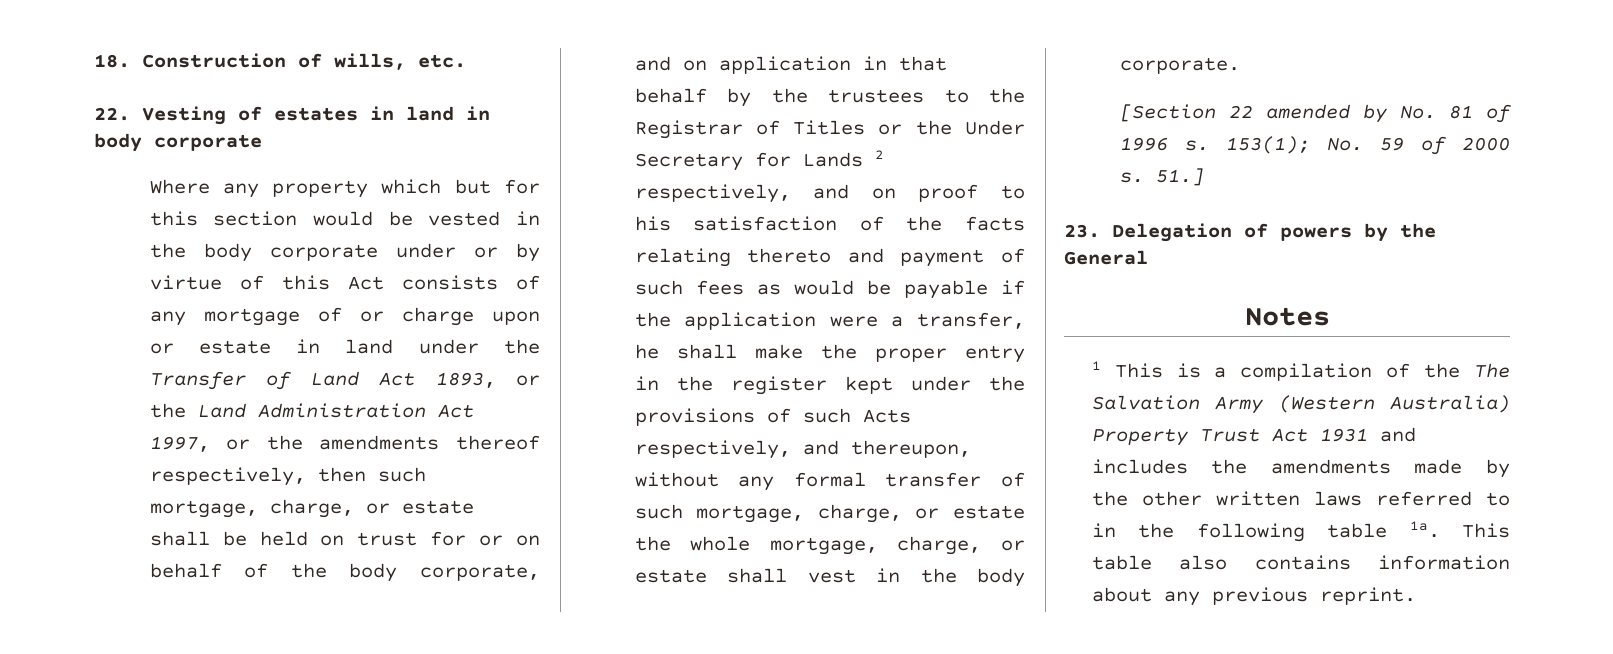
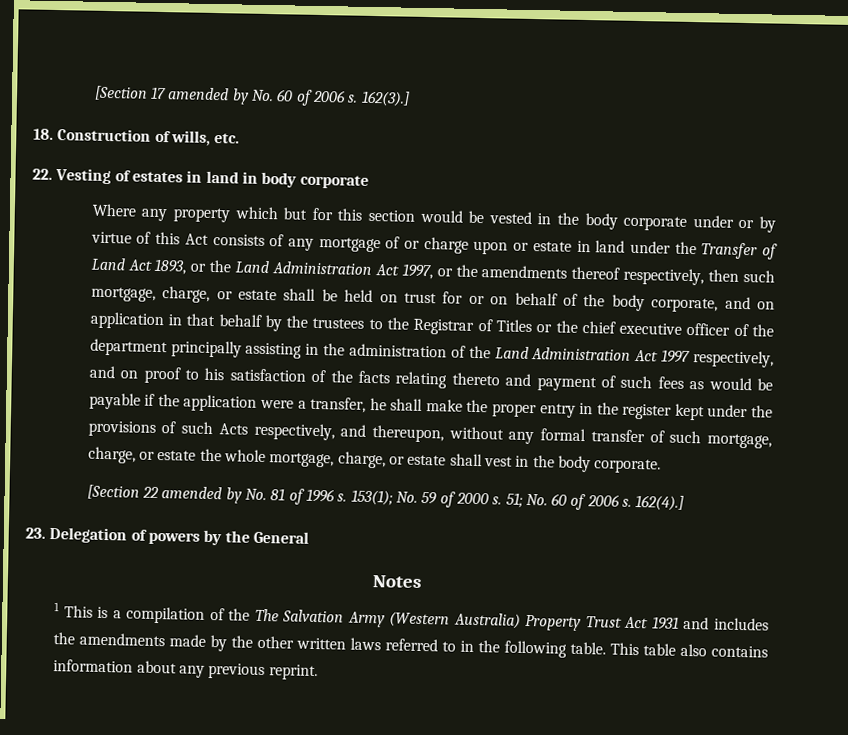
(94, 61) none -> [93,85,410,107] [Section 17 amended by No. 60 of 2006 s. 162(3).] //
[965,120,1025,135] [634,150,884,171] Under Secretary for Lands 2 -> [581,320,774,337] [89,338,691,364] chief executive officer of the department principally assisting in the administration of the Land Administration Act 1997
[1155,168,1204,186] 51.] -> [505,492,685,511] 51; No. 60 of 2006 s. 162(4).]
[1327,521,1440,538] table 1a. -> [570,641,607,655] table.

